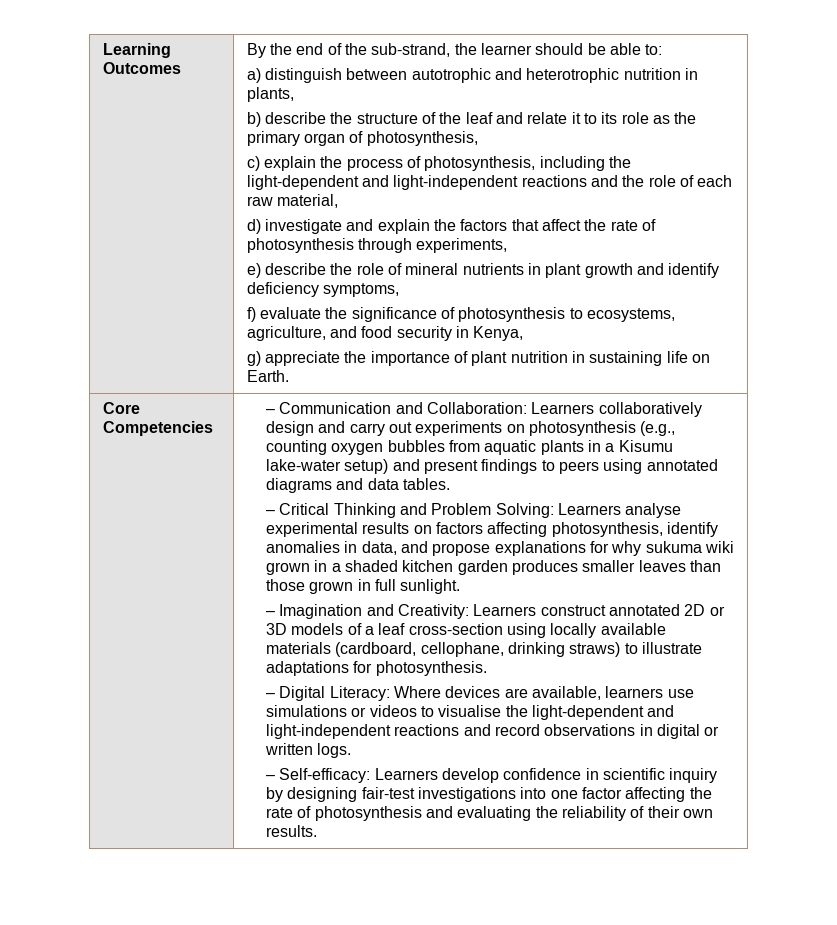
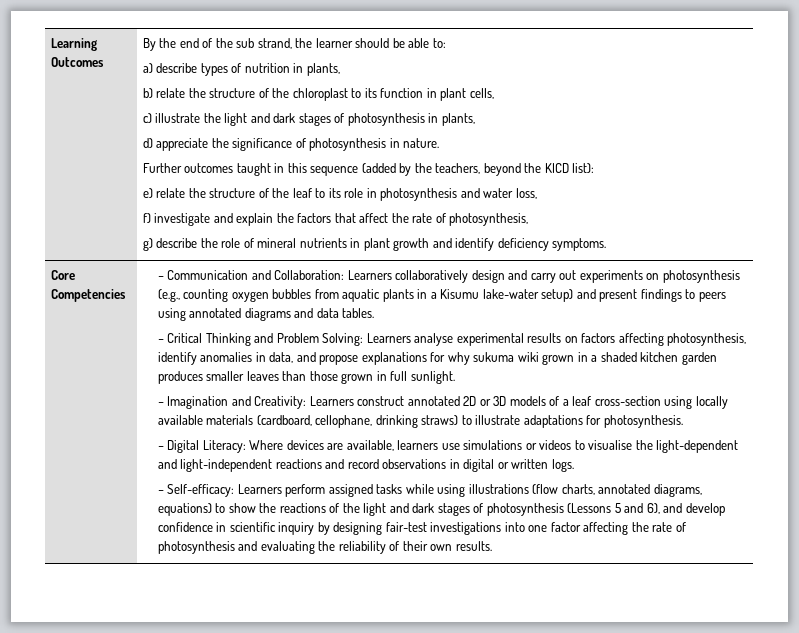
[371,43,451,57] sub-strand, -> [236,38,292,49] sub strand,
[265,68,620,83] distinguish between autotrophic and heterotrophic -> [156,63,242,76] describe types of
[265,112,327,124] describe -> [156,88,494,101] [142,113,475,126] [142,138,440,151] [142,163,595,176] [142,188,186,198] relate the structure of the chloroplast to its function in plant cells, // c) illustrate the light and dark stages of photosynthesis in plants, // d) appreciate the significance of photosynthesis in nature. // Further outcomes taught in this sequence (added by the teachers, beyond the KICD list): // e) relate
[496,112,697,124] [246,131,478,146] [246,156,632,171] [246,175,733,190] [246,194,339,208] [246,219,261,234] and relate it to its role as the primary organ of photosynthesis, // c) explain the process of photosynthesis, including the light-dependent and light-independent reactions and the role of each raw material, // d) -> [315,188,537,201] [142,213,151,223] to its role in photosynthesis and water loss, // f)
[246,238,508,253] [246,263,261,278] photosynthesis through experiments, // e) -> [449,213,529,226] [142,238,153,251] photosynthesis, // g)
[323,283,400,297] [246,307,676,322] [246,326,524,341] [246,351,711,366] [246,370,289,382] symptoms, // f) evaluate the significance of photosynthesis to ecosystems, agriculture, and food security in Kenya, // g) appreciate the importance of plant nutrition in sustaining life on Earth. -> [552,238,607,251] symptoms.
(438, 774) none -> [285,484,702,497] [157,503,683,516] perform assigned tasks while using illustrations (flow charts, annotated diagrams, equations) to show the reactions of the light and dark stages of photosynthesis (Lessons 5 and 6), and

